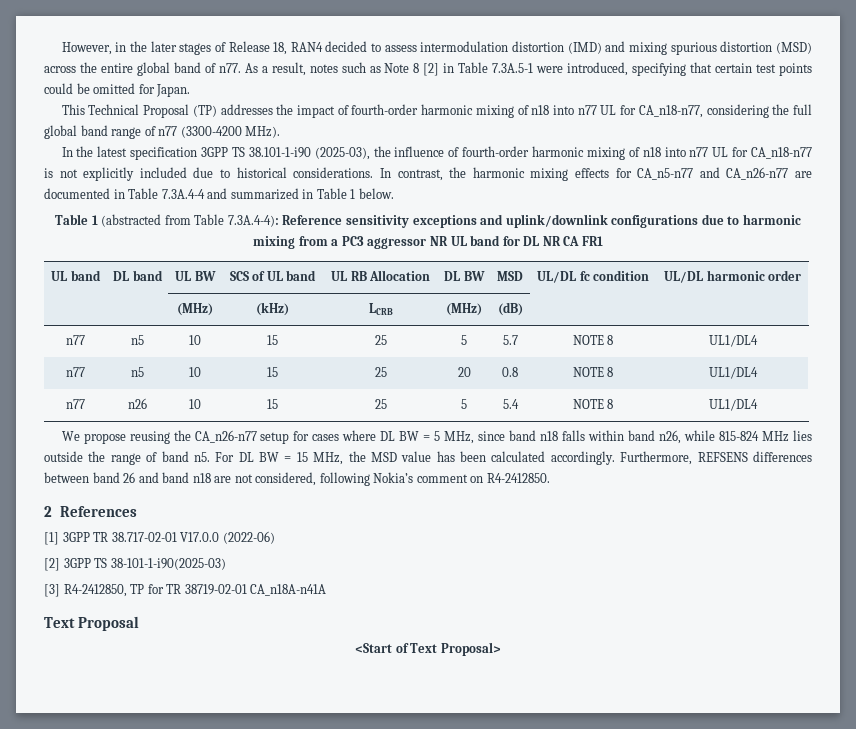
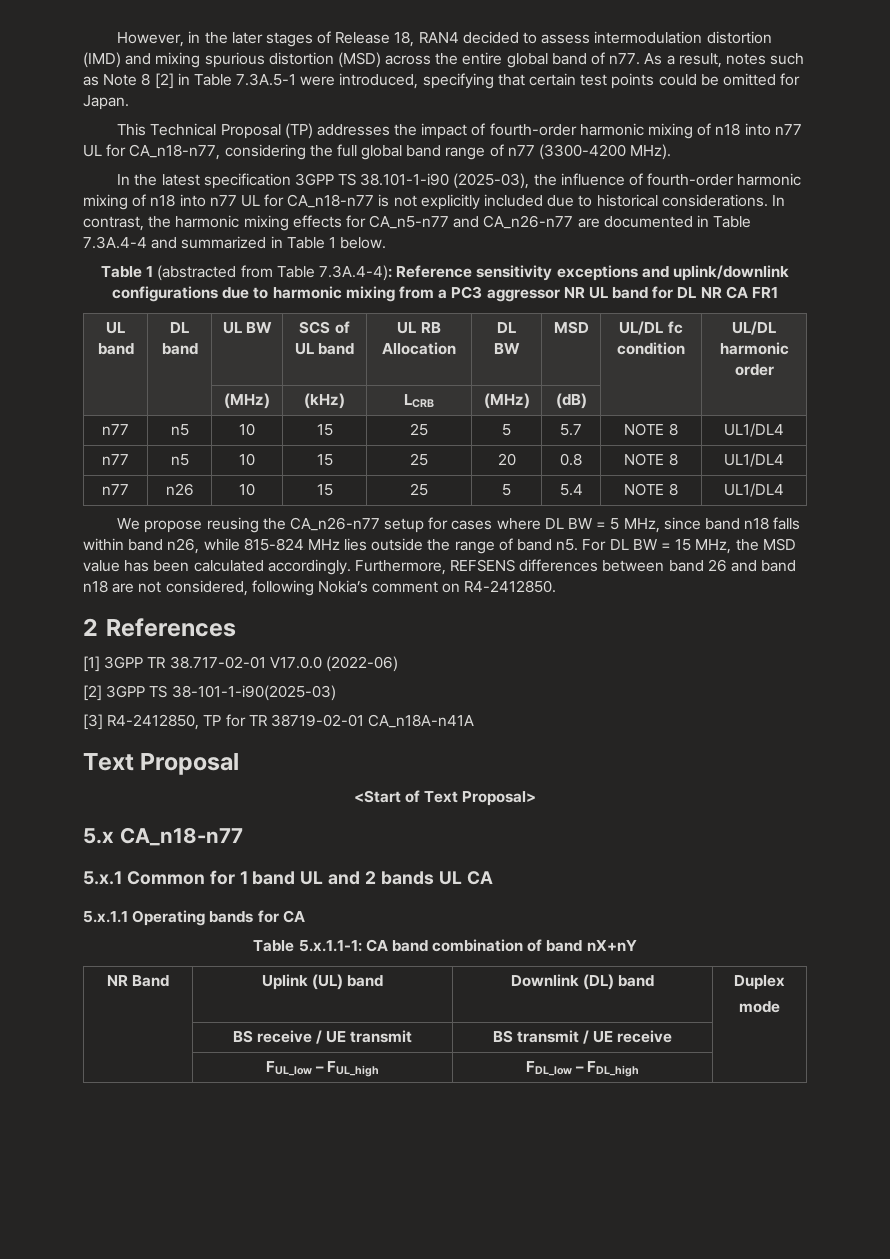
(501, 649) none -> [83,827,243,846] [83,870,493,885] [83,910,305,926] [253,939,637,952] [106,975,170,987] [261,974,384,990] [510,974,655,990] [734,975,785,990] [739,1001,780,1013] [232,1030,413,1044] [492,1030,673,1044] [265,1061,380,1077] [525,1061,640,1077] // 5.x CA_n18-n77 // 5.x.1 Common for 1 band UL and 2 bands UL CA // 5.x.1.1 Operating bands for CA // Table 5.x.1.1-1: CA band combination of band nX+nY // NR Band | Uplink (UL) band | Downlink (DL) band | Duplex // mode // | BS receive / UE transmit | BS transmit / UE receive | // | FUL_low – FUL_high | FDL_low – FDL_high |

